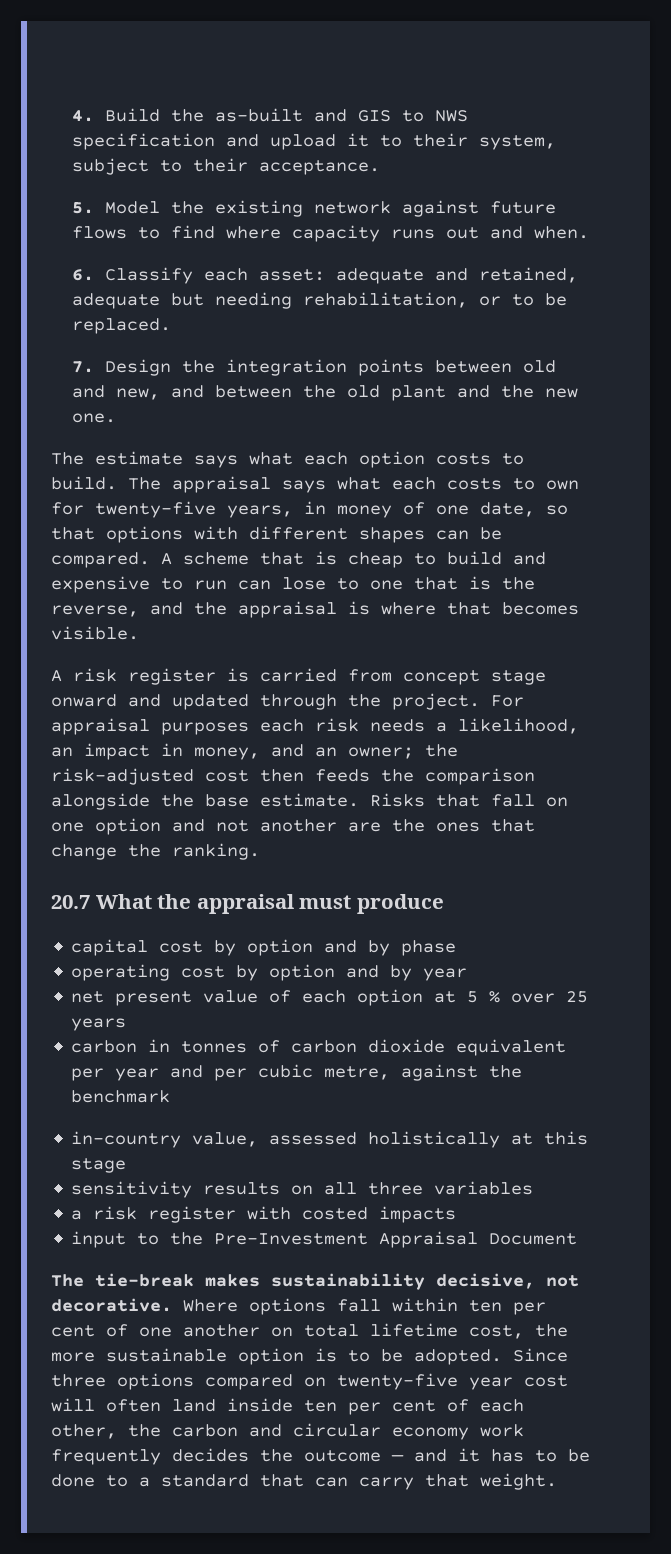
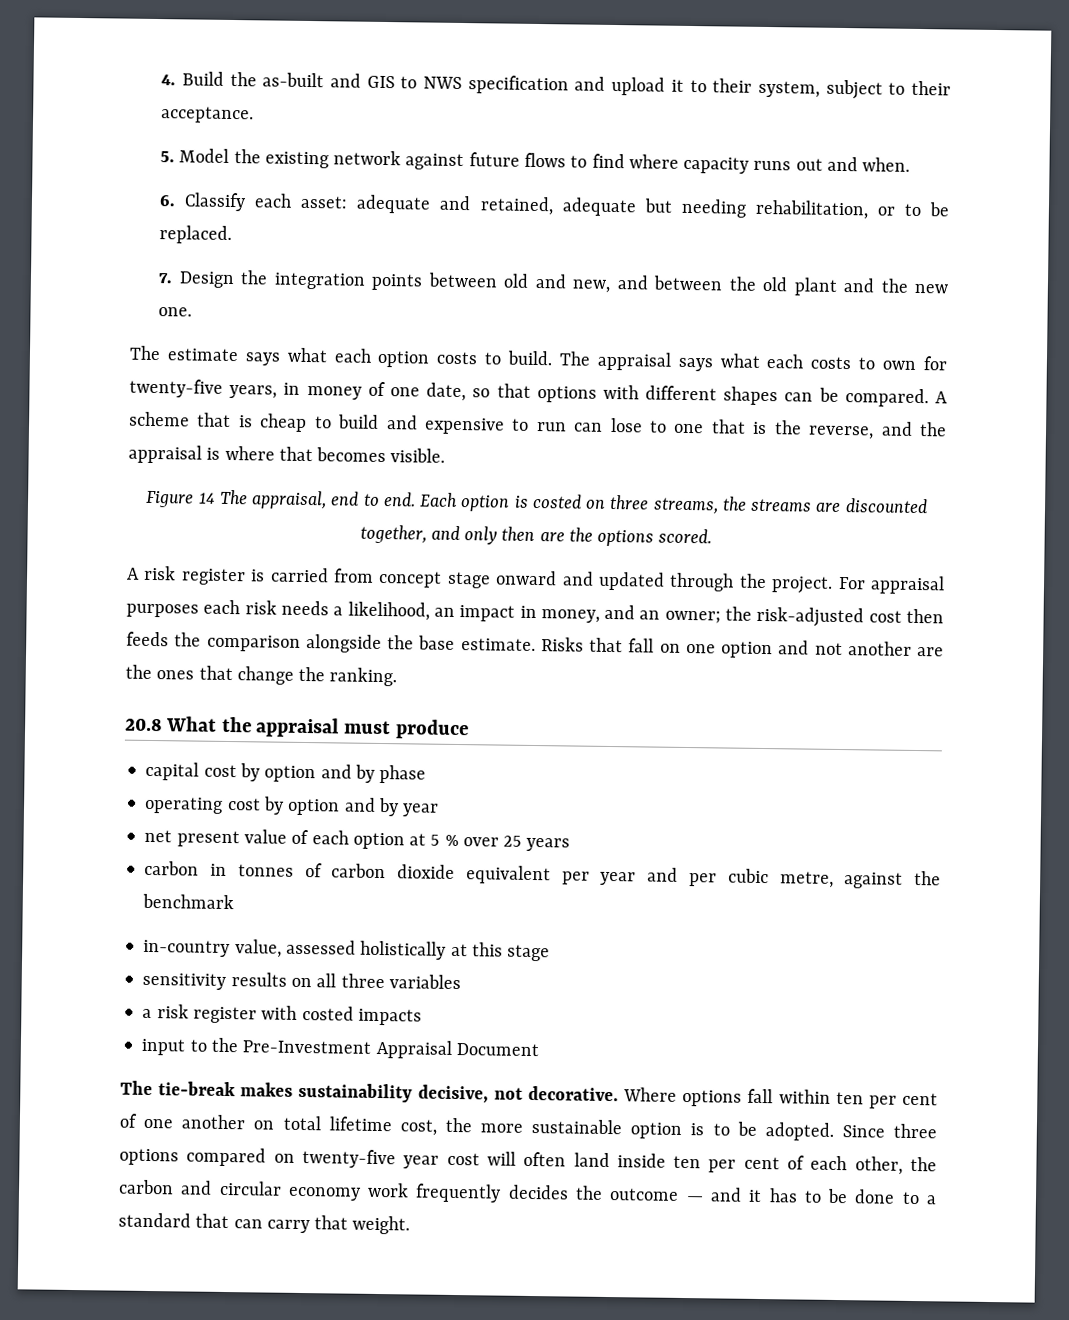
(139, 633) none -> [145,489,928,515] [359,524,713,547] // Figure 14 The appraisal, end to end. Each option is costed on three streams, the streams are discounted together, and only then are the options scored.
[51,895,90,909] 20.7 -> [125,717,162,732] 20.8

